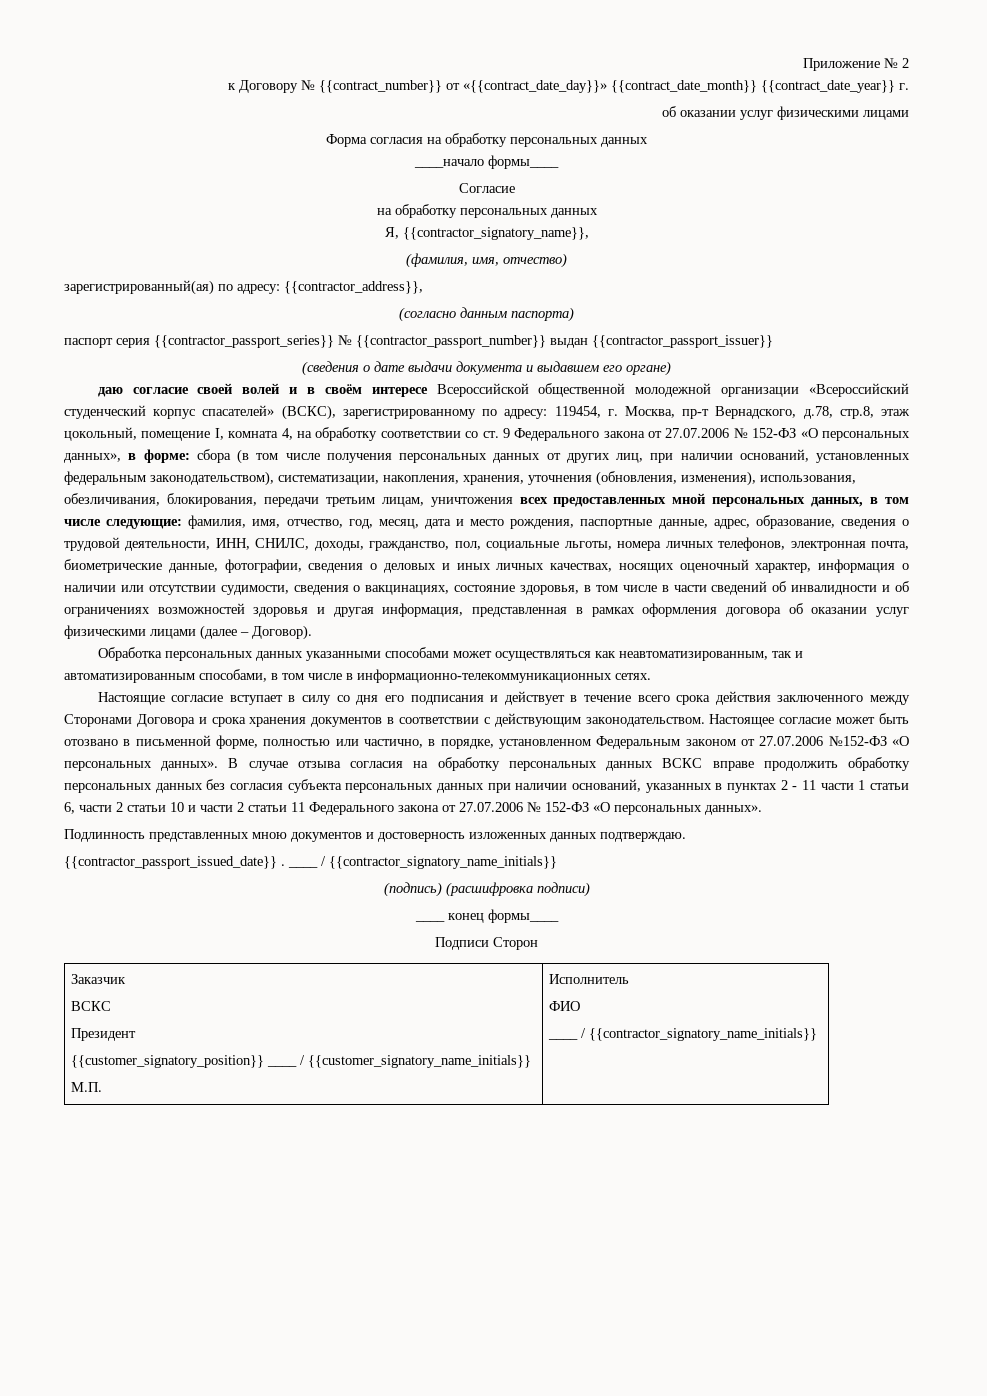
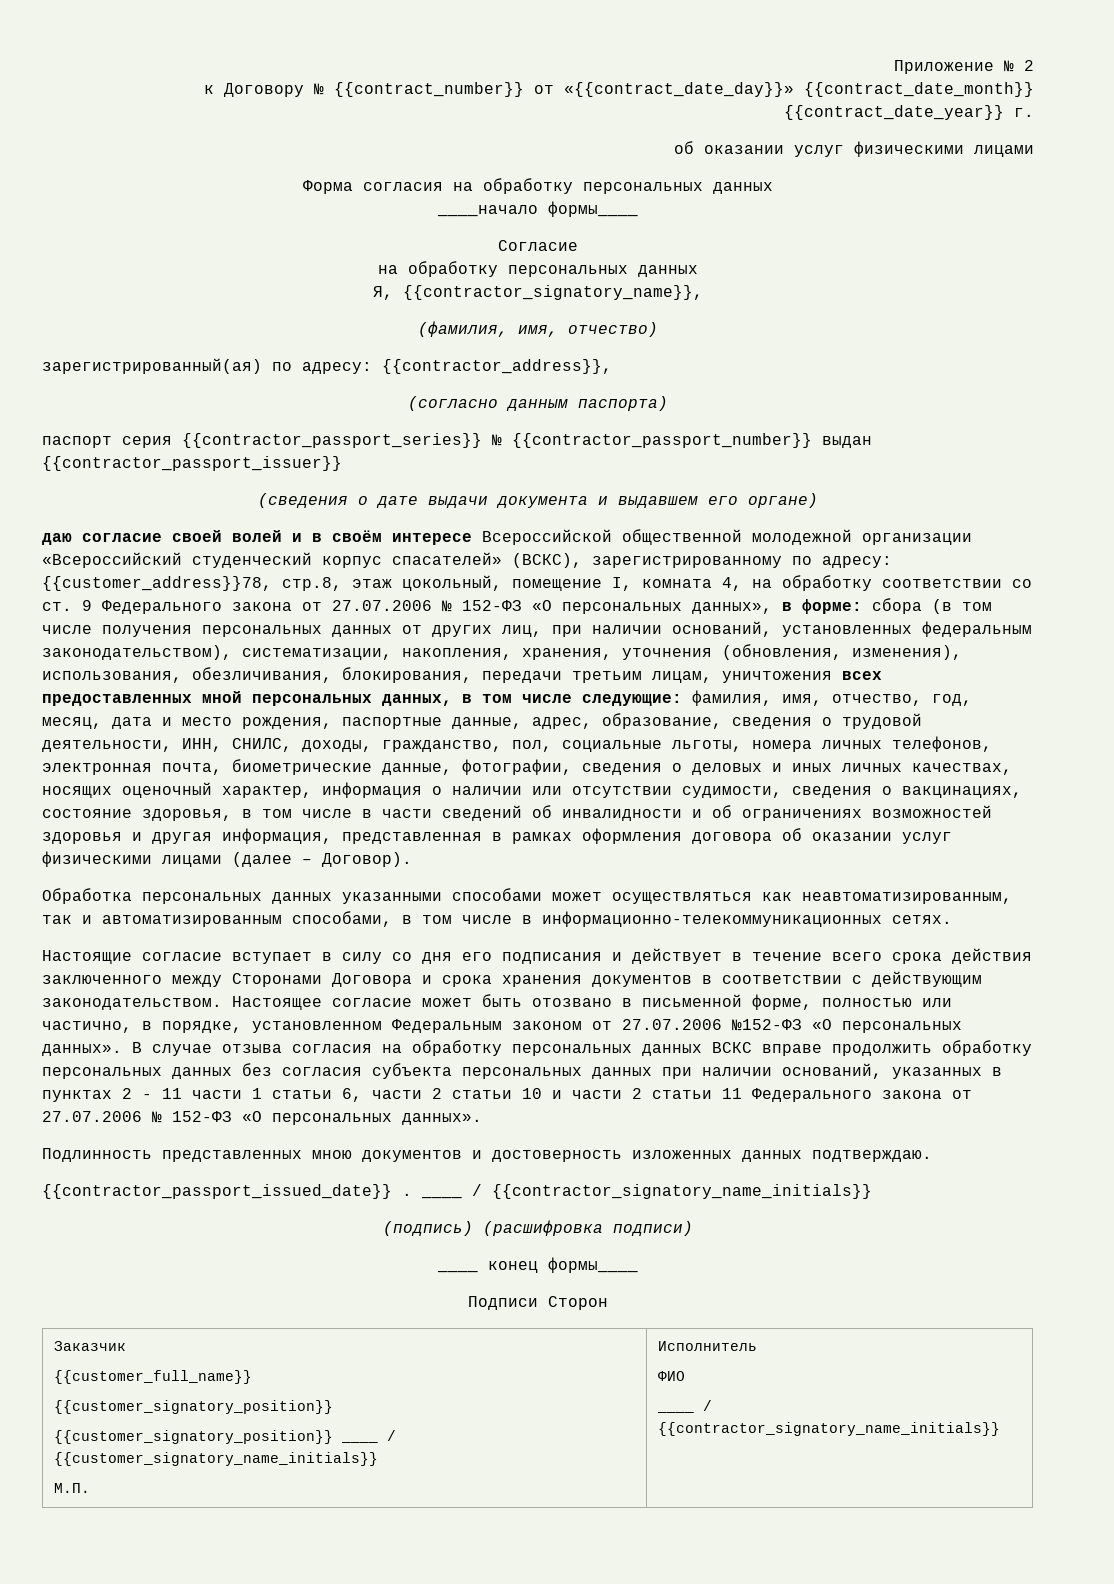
[554,406,833,419] 119454, г. Москва, пр-т Вернадского, д.78, -> [42,576,272,591] {{customer_address}}78,
[71,1001,112,1011] [71,1028,137,1041] ВСКС // Президент -> [53,1370,252,1384] [53,1400,333,1414] {{customer_full_name}} // {{customer_signatory_position}}

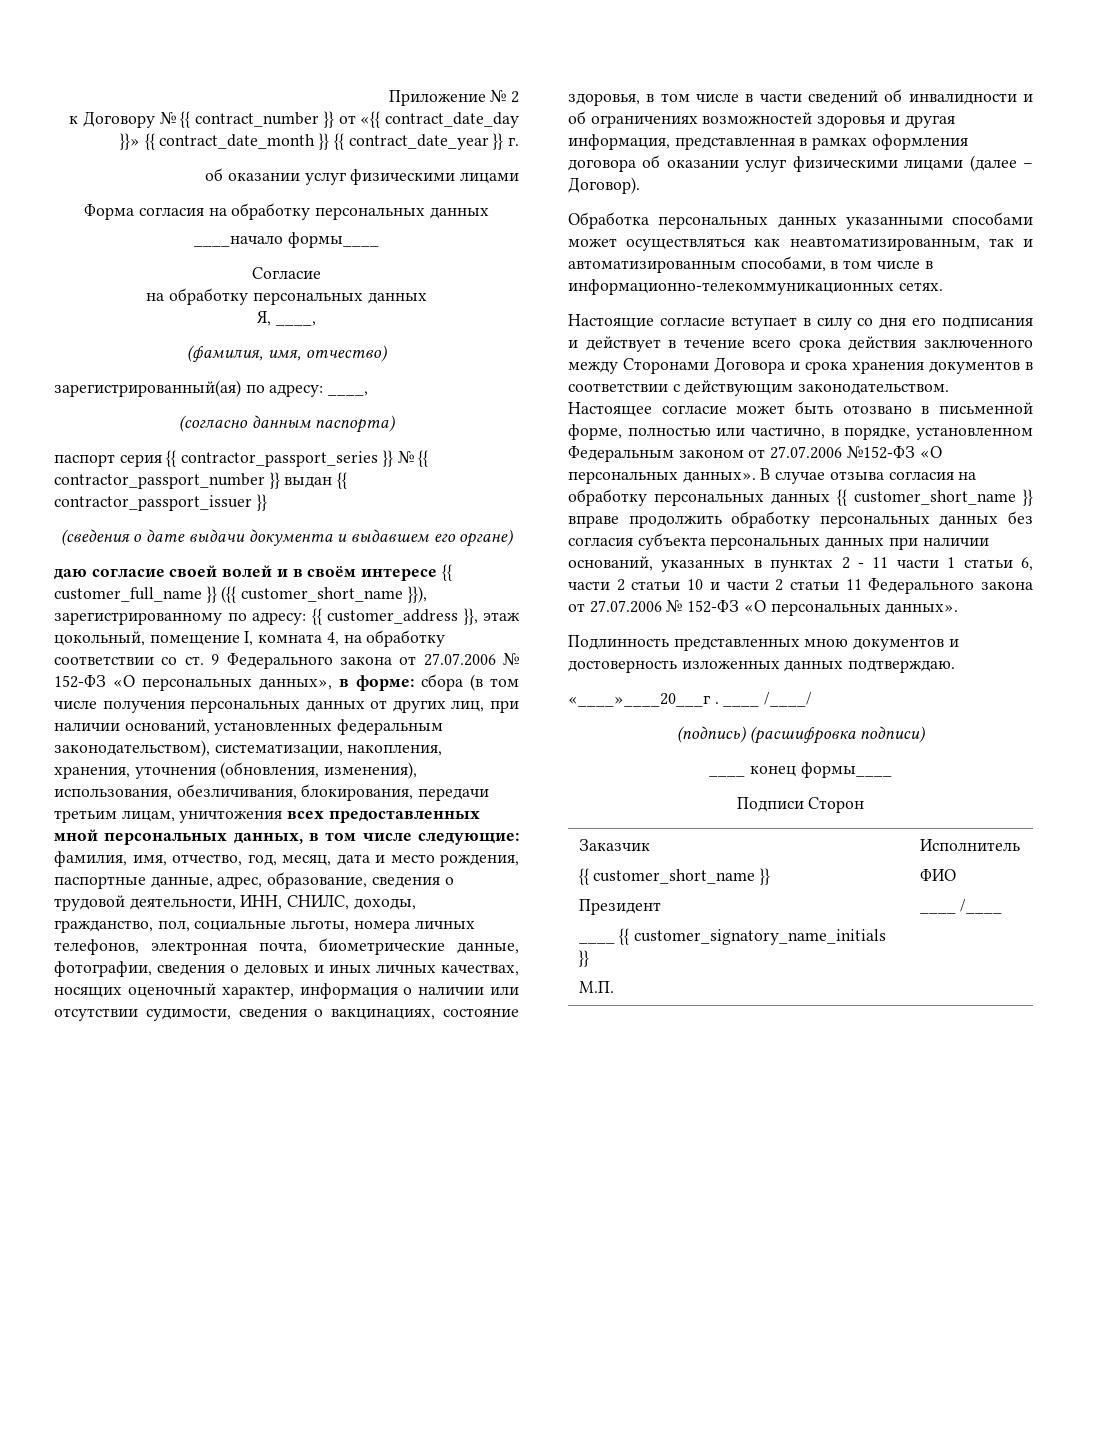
[334,82,1034,97] [784,105,1004,120] {{contract_number}} от «{{contract_date_day}}» {{contract_date_month}} {{contract_date_year}} -> [180,111,519,128] [119,133,504,150] {{ contract_number }} от «{{ contract_date_day }}» {{ contract_date_month }} {{ contract_date_year }}
[403,285,703,300] {{contractor_signatory_name}}, -> [275,321,316,326] ____,
[382,359,612,374] {{contractor_address}}, -> [328,391,369,396] ____,
[182,433,872,448] [42,456,342,471] {{contractor_passport_series}} № {{contractor_passport_number}} выдан {{contractor_passport_issuer}} -> [166,450,429,467] [54,472,348,489] [54,494,267,511] {{ contractor_passport_series }} № {{ contractor_passport_number }} выдан {{ contractor_passport_issuer }}
[482,529,972,545] [42,552,892,568] [42,576,342,591] Всероссийской общественной молодежной организации «Всероссийский студенческий корпус спасателей» (ВСКС), зарегистрированному по адресу: {{customer_address}}78, стр.8, -> [441,564,452,581] [54,586,427,603] [54,608,478,625] {{ customer_full_name }} ({{ customer_short_name }}), зарегистрированному по адресу: {{ customer_address }},
[712,1042,752,1053] ВСКС -> [837,489,1033,506] {{ customer_short_name }}
[42,1184,392,1199] {{contractor_passport_issued_date}} -> [568,693,710,707] «____»____20___г
[472,1184,872,1199] / {{contractor_signatory_name_initials}} -> [764,692,813,707] /____/
[53,1370,252,1384] [53,1400,333,1414] [53,1430,378,1444] [386,1430,396,1441] [53,1452,378,1466] {{customer_full_name}} // {{customer_signatory_position}} // {{customer_signatory_position}} ____ / {{customer_signatory_name_initials}} -> [578,868,770,885] [578,899,661,915] [578,928,886,945] [578,950,589,967] {{ customer_short_name }} // Президент // ____ {{ customer_signatory_name_initials }}
[702,1400,712,1411] [657,1422,1000,1436] / {{contractor_signatory_name_initials}} -> [960,899,1003,914] /____

